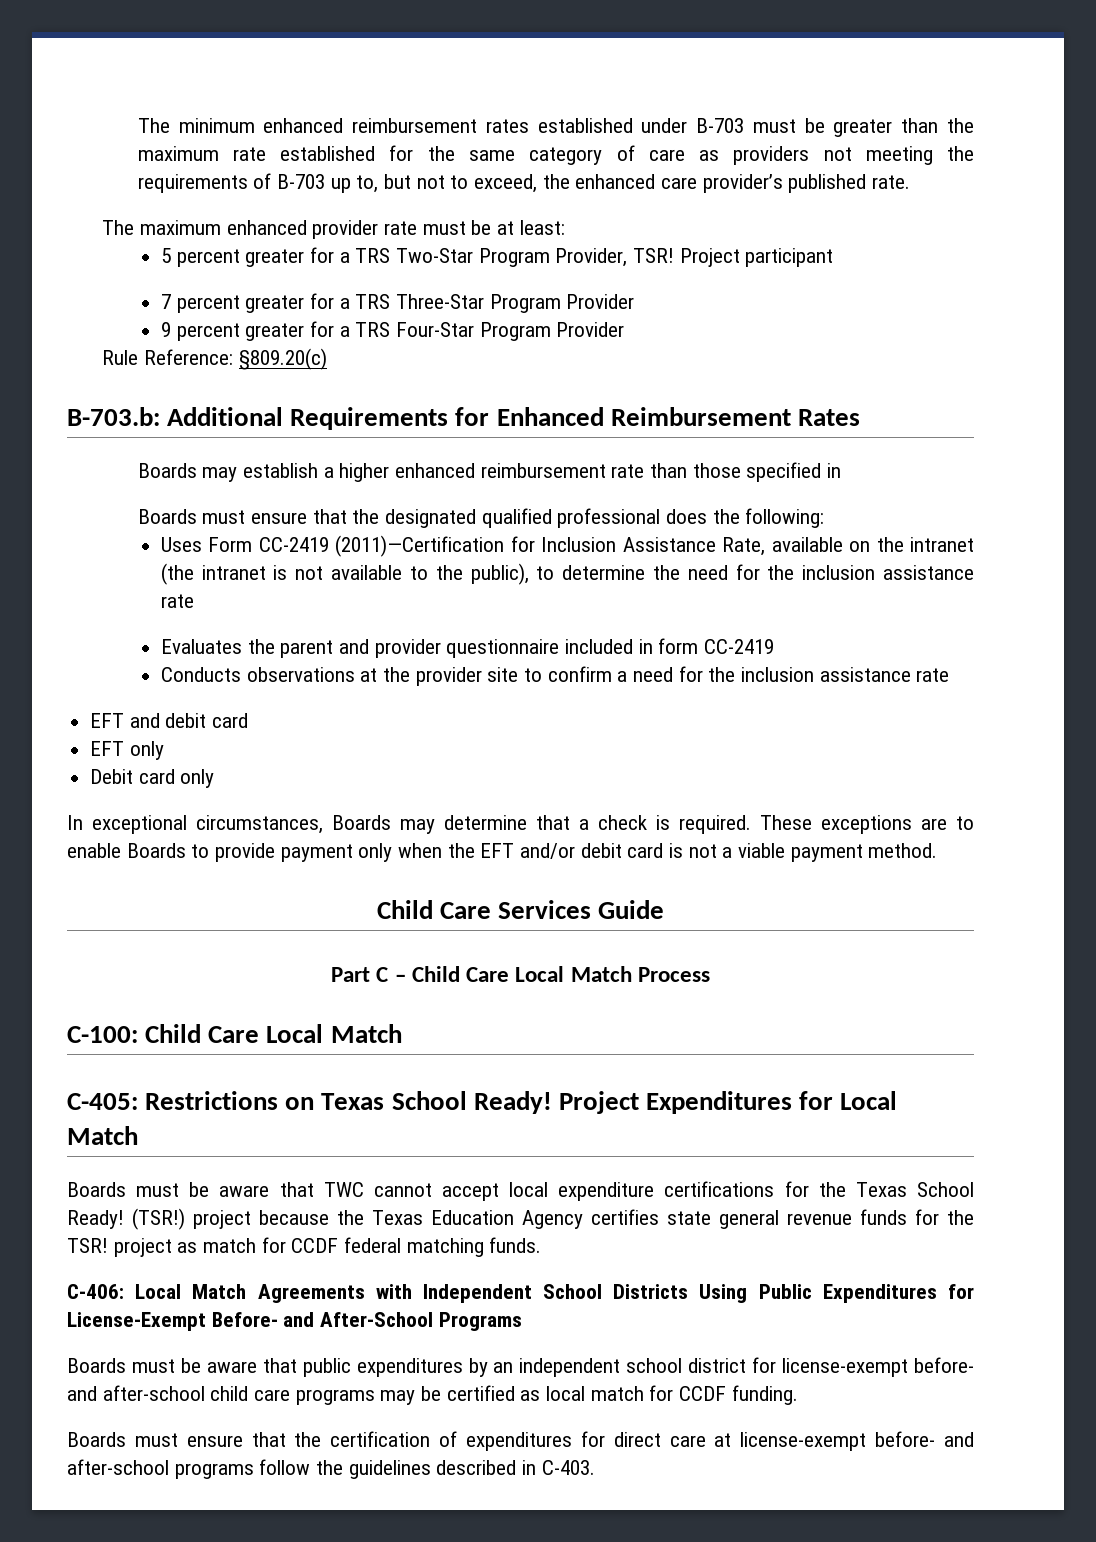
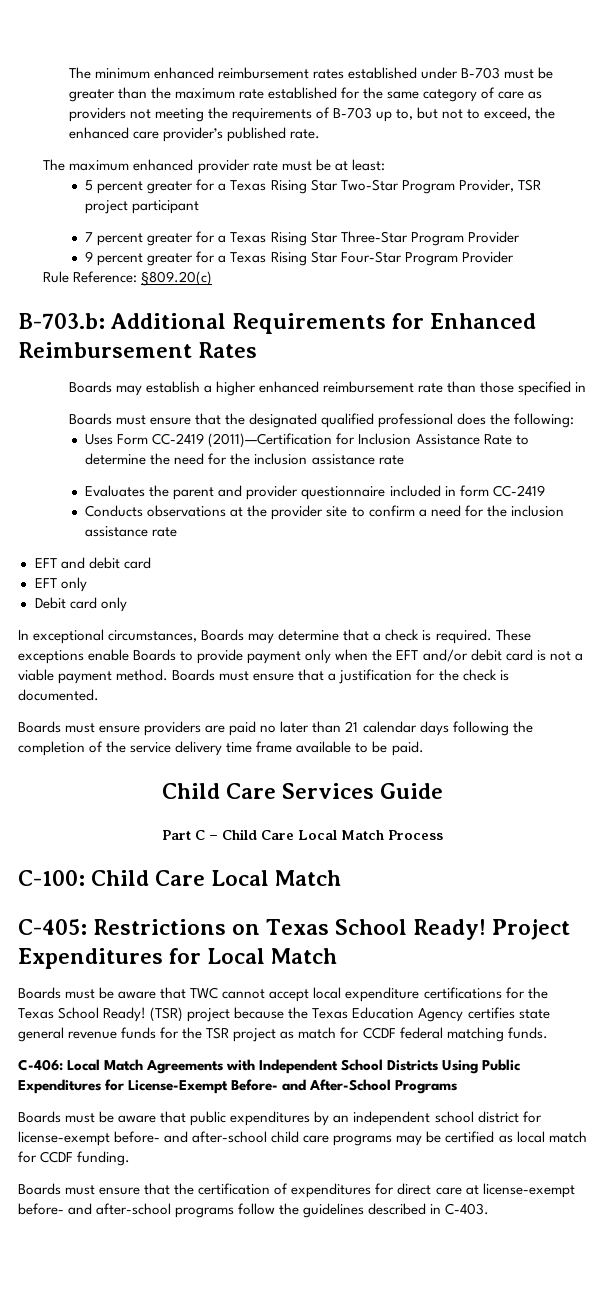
[355,248,391,263] TRS -> [230,179,338,194] Texas Rising Star
[632,248,740,267] TSR! Project -> [517,179,541,191] [85,200,129,214] TSR project
[355,294,391,309] TRS -> [230,231,338,246] Texas Rising Star
[355,322,391,337] TRS -> [230,251,338,266] Texas Rising Star
[722,537,975,556] [160,563,529,585] Rate, available on the intranet (the intranet is not available to the public), -> [483,434,512,445] Rate
[921,816,974,830] are to -> (84, 657) none
(938, 850) none -> [172,669,509,684] [18,689,99,701] [18,721,533,736] [18,741,424,756] Boards must ensure that a justification for the check is documented. // Boards must ensure providers are paid no later than 21 calendar days following the completion of the service delivery time frame available to be paid.
[132,1208,185,1230] (TSR!) -> [150,1007,184,1022] (TSR)
[67,1238,108,1253] TSR! -> [206,1027,230,1039] TSR

